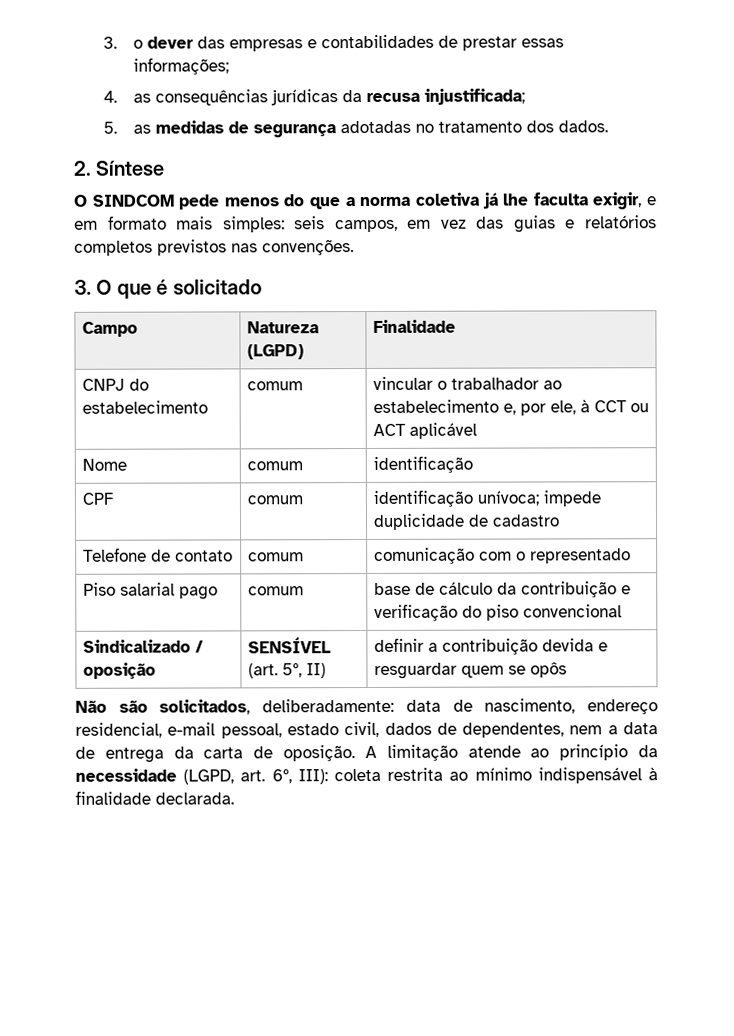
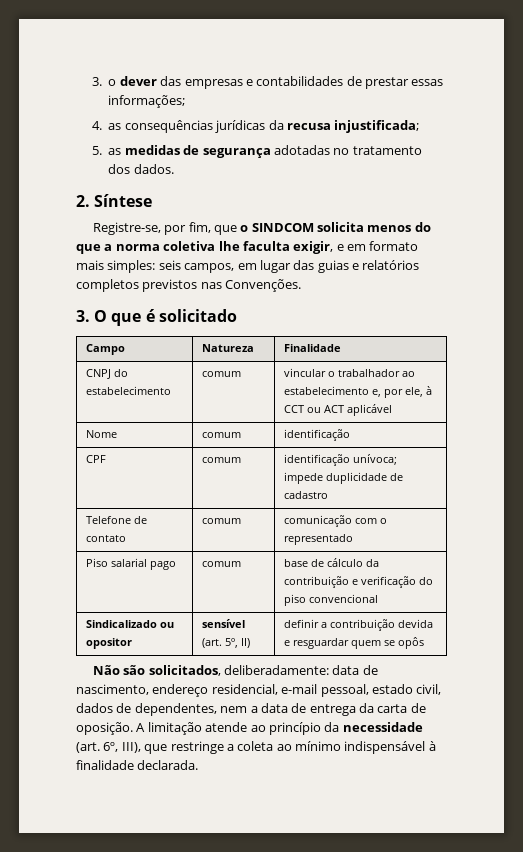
[74,194,221,210] O SINDCOM pede -> [92,222,365,235] Registre-se, por fim, que o SINDCOM solicita
[482,192,499,209] já -> (216, 246) none
[440,219,467,229] vez -> [259,260,291,273] lugar
[262,239,354,256] convenções. -> [225,279,302,292] Convenções.
[246,344,304,360] (LGPD) -> (254, 348) none
[194,640,204,653] [82,662,156,679] [247,637,331,654] / oposição | SENSÍVEL -> [159,622,174,628] [85,638,132,649] [201,619,245,628] ou opositor | sensível
[183,767,444,785] (LGPD, art. 6º, III): coleta restrita -> [76,741,274,754] (art. 6º, III), que restringe a coleta

